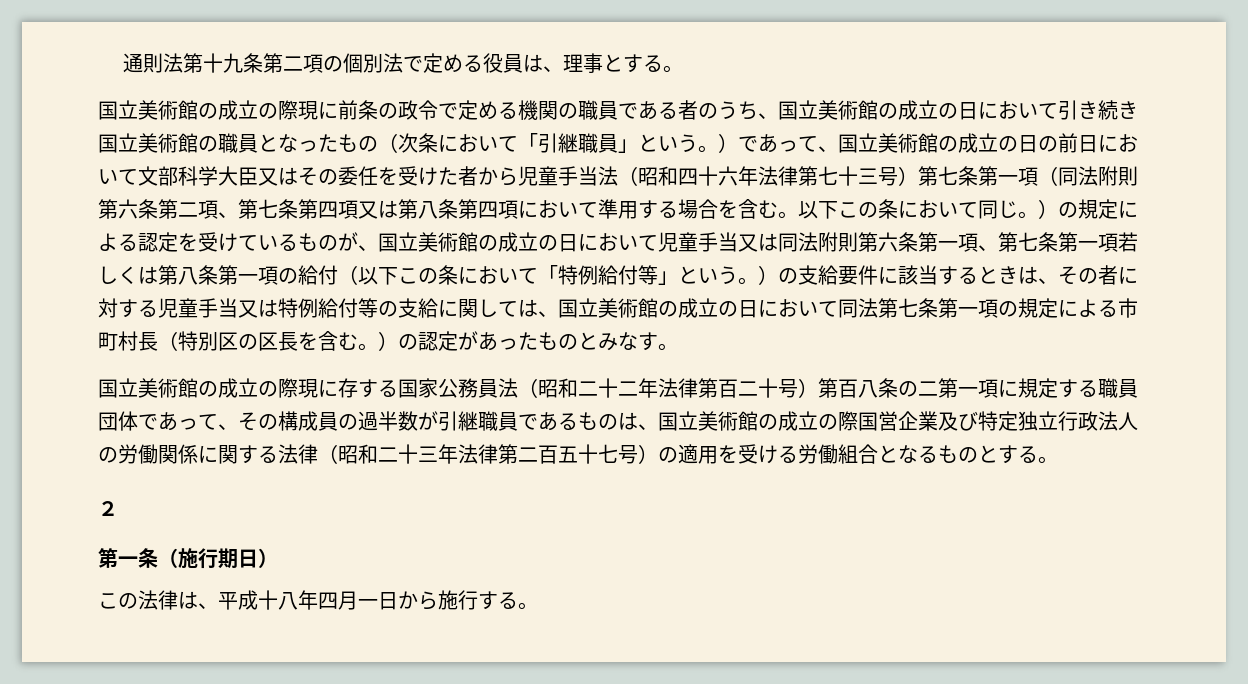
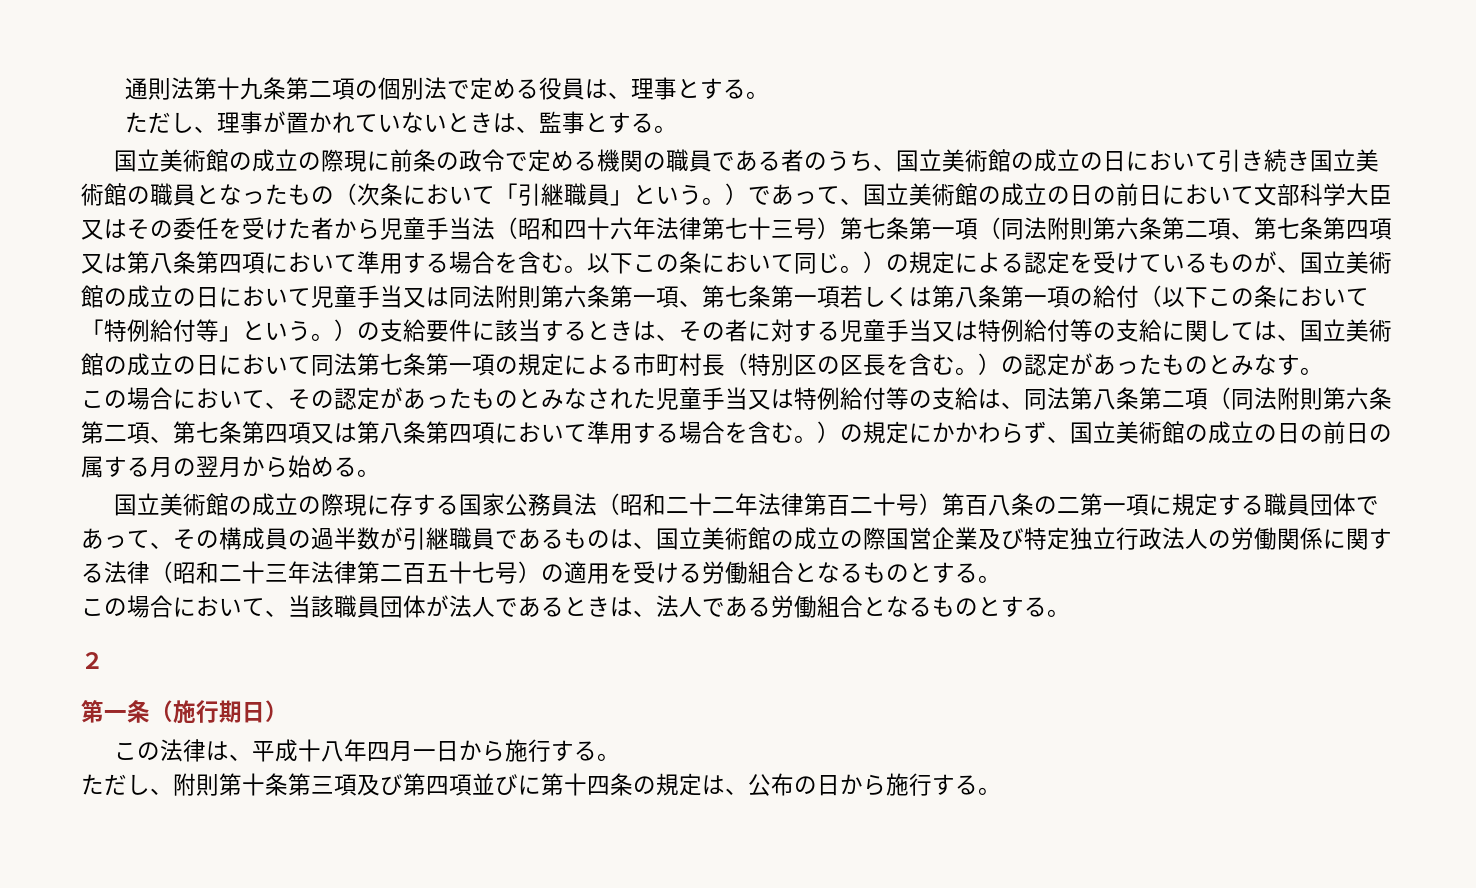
(683, 69) none -> [124,111,677,134] // ただし、理事が置かれていないときは、監事とする。
(678, 347) none -> [81,387,1392,410] [81,421,1392,444] [81,455,380,478] // この場合において、その認定があったものとみなされた児童手当又は特例給付等の支給は、同法第八条第二項（同法附則第六条第二項、第七条第四項又は第八条第四項において準用する場合を含む。）の規定にかかわらず、国立美術館の成立の日の前日の属する月の翌月から始める。
(1058, 460) none -> [81,595,1070,618] // この場合において、当該職員団体が法人であるときは、法人である労働組合となるものとする。
(538, 606) none -> [81,773,1001,796] // ただし、附則第十条第三項及び第四項並びに第十四条の規定は、公布の日から施行する。

